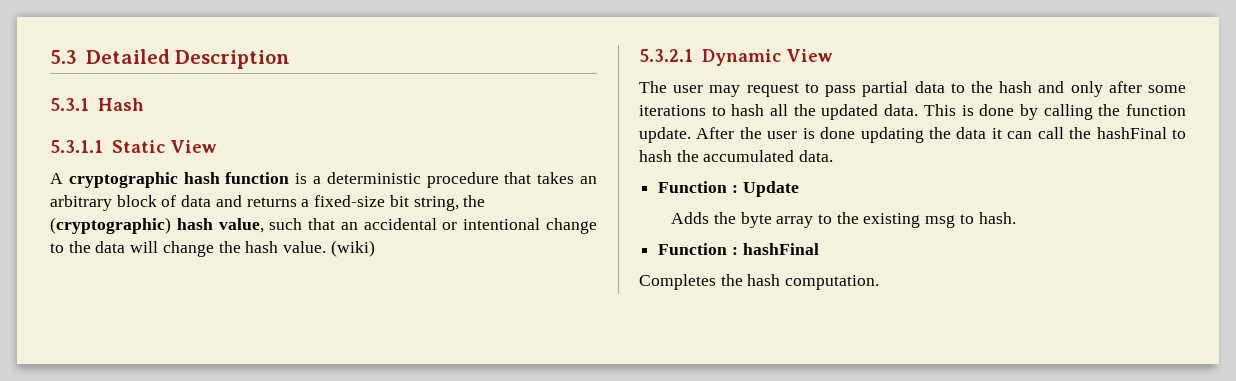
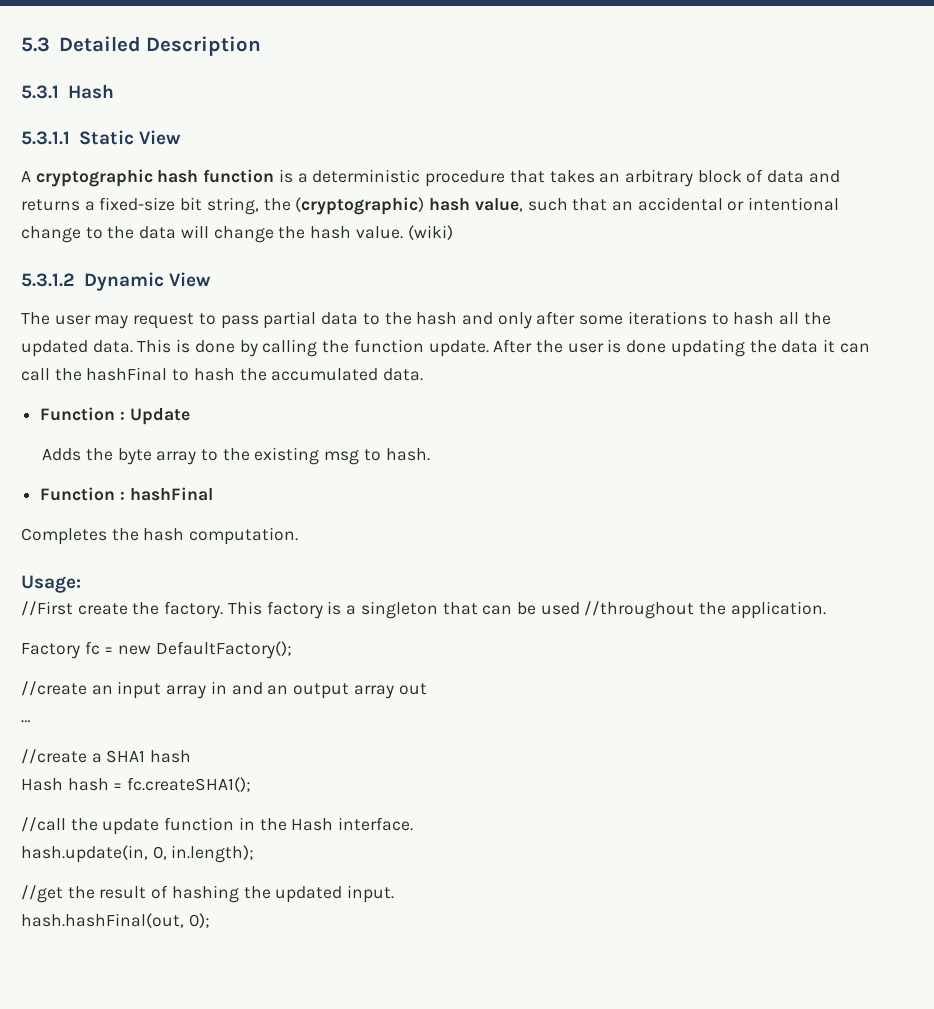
[639,49,693,62] 5.3.2.1 -> [21,273,75,287] 5.3.1.2
(880, 282) none -> [21,575,81,593] [21,601,826,619] [21,641,292,659] [21,681,427,699] [21,720,30,723] [21,749,192,764] [21,777,252,792] [21,817,414,835] [21,845,255,863] [21,885,395,903] [21,913,210,928] // Usage: // //First create the factory. This factory is a singleton that can be used //throughout the application. // Factory fc = new DefaultFactory(); // //create an input array in and an output array out // … // //create a SHA1 hash // Hash hash = fc.createSHA1(); // //call the update function in the Hash interface. // hash.update(in, 0, in.length); // //get the result of hashing the updated input. // hash.hashFinal(out, 0);

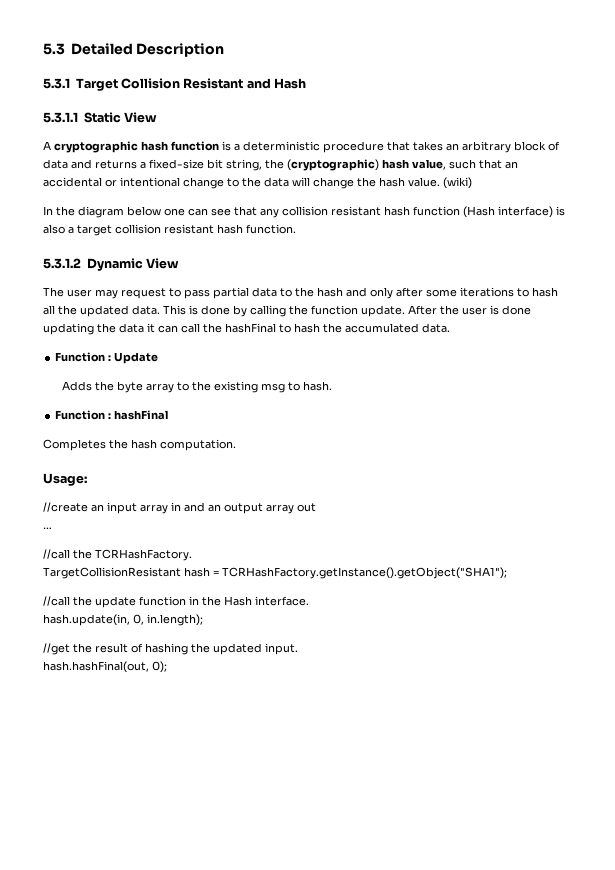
(59, 92) none -> [75,78,271,91] Target Collision Resistant and
(453, 232) none -> [43,206,565,218] [43,224,296,236] // In the diagram below one can see that any collision resistant hash function (Hash interface) is also a target collision resistant hash function.
[21,601,826,619] [21,641,292,659] // //First create the factory. This factory is a singleton that can be used //throughout the application. // Factory fc = new DefaultFactory(); -> (87, 479) none
[21,749,192,764] [21,778,63,791] //create a SHA1 hash // Hash -> [43,549,192,561] [43,567,181,579] //call the TCRHashFactory. // TargetCollisionResistant
[127,777,252,792] fc.createSHA1(); -> [222,567,507,579] TCRHashFactory.getInstance().getObject("SHA1");

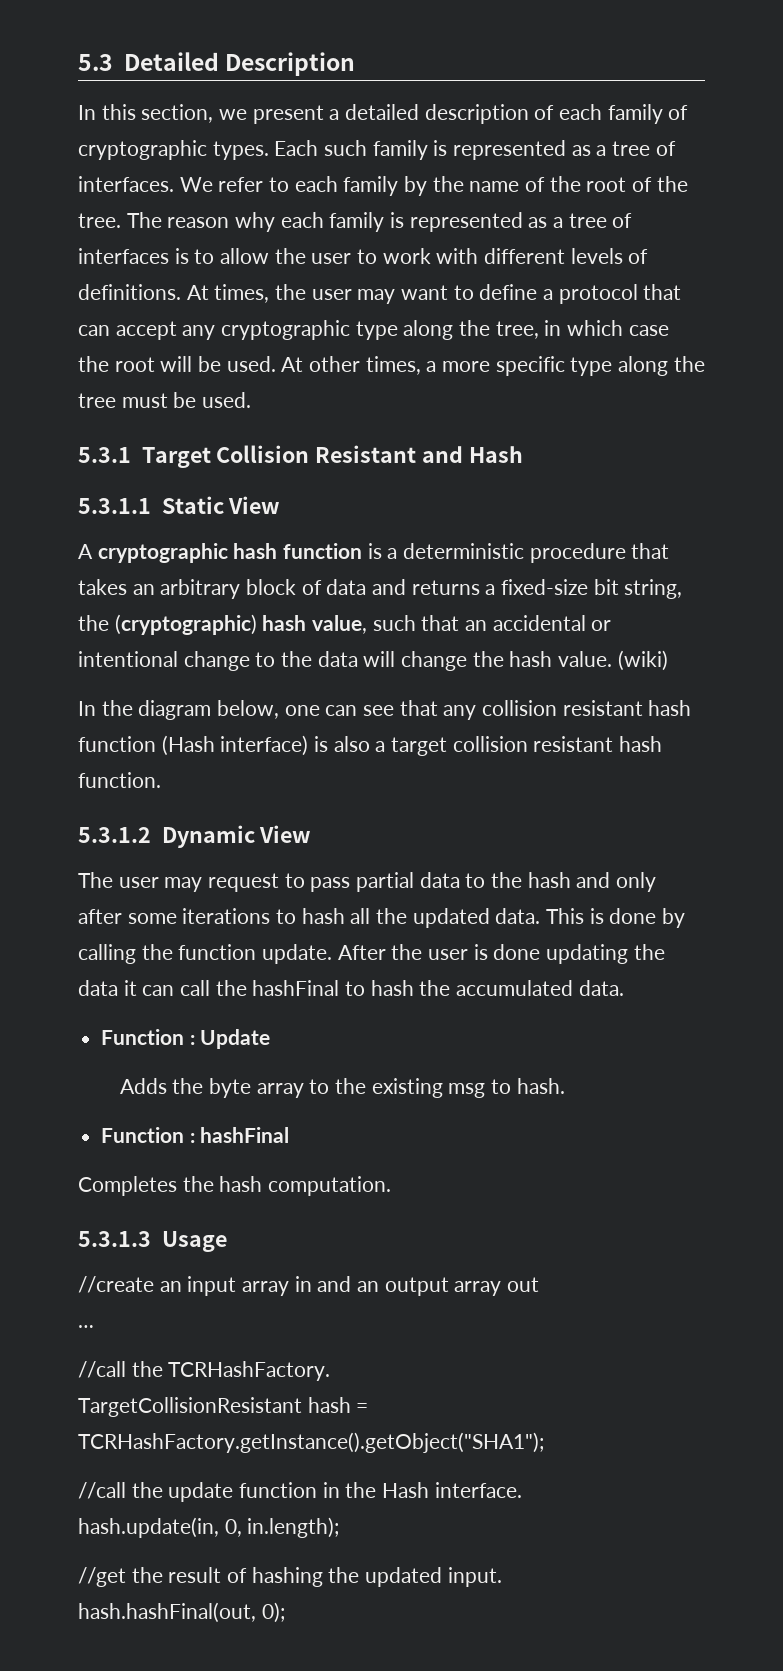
(225, 50) none -> [78,104,689,124] [78,140,676,160] [78,176,688,196] [78,212,633,232] [78,248,649,264] [78,284,682,304] [78,320,669,340] [78,356,705,376] [78,392,252,408] // In this section, we present a detailed description of each family of cryptographic types. Each such family is represented as a tree of interfaces. We refer to each family by the name of the root of the tree. The reason why each family is represented as a tree of interfaces is to allow the user to work with different levels of definitions. At times, the user may want to define a protocol that can accept any cryptographic type along the tree, in which case the root will be used. At other times, a more specific type along the tree must be used.
[127,206,161,216] below -> [217,700,280,719] below,
[43,473,87,486] Usage: -> [78,1231,227,1252] 5.3.1.3 Usage

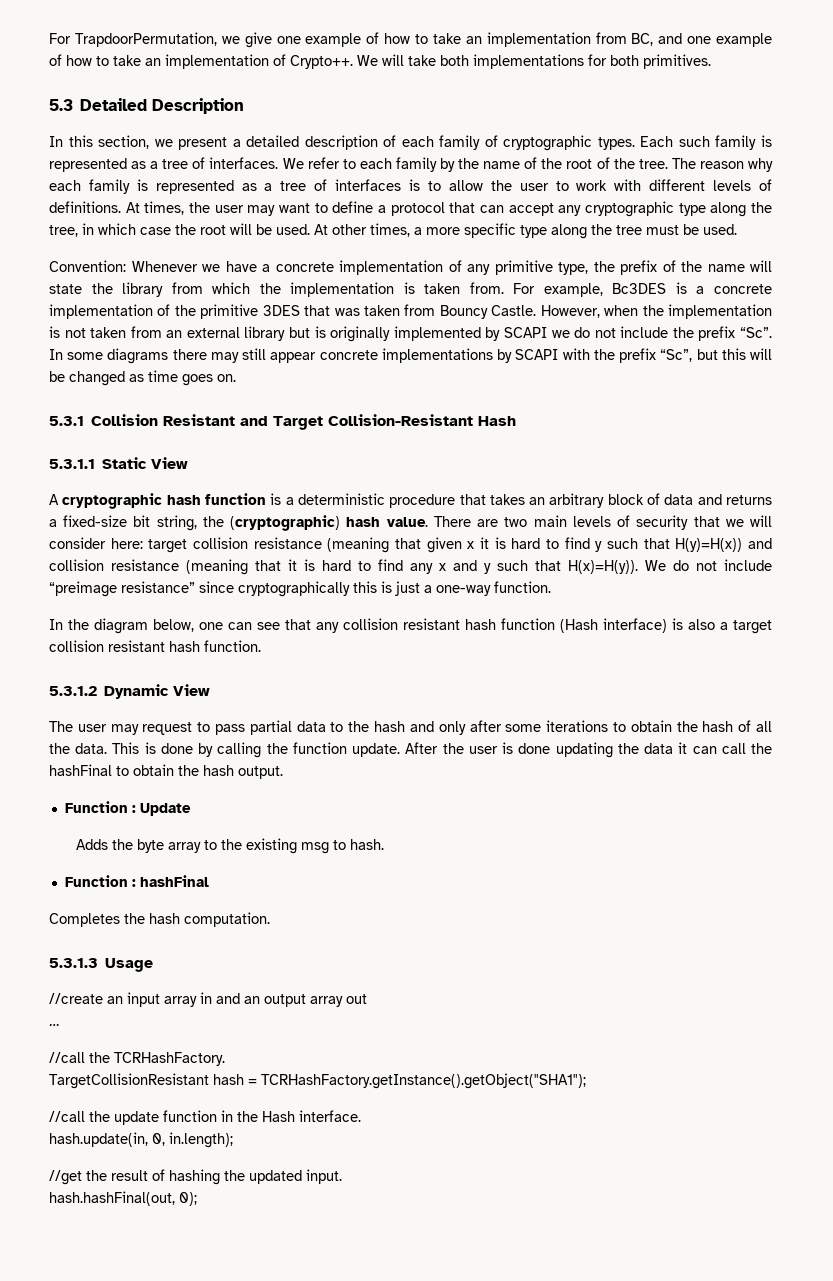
(78, 62) none -> [49,32,772,48] [49,54,711,69] For TrapdoorPermutation, we give one example of how to take an implementation from BC, and one example of how to take an implementation of Crypto++. We will take both implementations for both primitives. //
(252, 400) none -> [49,260,772,275] [49,282,772,297] [49,304,773,319] [49,326,772,342] [49,348,773,364] [49,370,236,386] // Convention: Whenever we have a concrete implementation of any primitive type, the prefix of the name will state the library from which the implementation is taken from. For example, Bc3DES is a concrete implementation of the primitive 3DES that was taken from Bouncy Castle. However, when the implementation is not taken from an external library but is originally implemented by SCAPI we do not include the prefix “Sc”. In some diagrams there may still appear concrete implementations by SCAPI with the prefix “Sc”, but this will be changed as time goes on.
[141,447,211,468] Target -> (84, 421) none
(463, 454) none -> [273,414,474,430] Target Collision-Resistant
[312,615,612,634] [78,650,668,671] value, such that an accidental or intentional change to the data will change the hash value. (wiki) -> [386,515,773,530] [49,537,772,553] [49,559,772,575] [49,581,551,597] value. There are two main levels of security that we will consider here: target collision resistance (meaning that given x it is hard to find y such that H(y)=H(x)) and collision resistance (meaning that it is hard to find any x and y such that H(x)=H(y)). We do not include “preimage resistance” since cryptographically this is just a one-way function.
[301,908,345,924] hash -> [630,720,752,732] obtain the hash of
[412,908,490,928] updated -> (70, 748) none
[370,980,624,996] hash the accumulated data. -> [133,764,283,779] obtain the hash output.

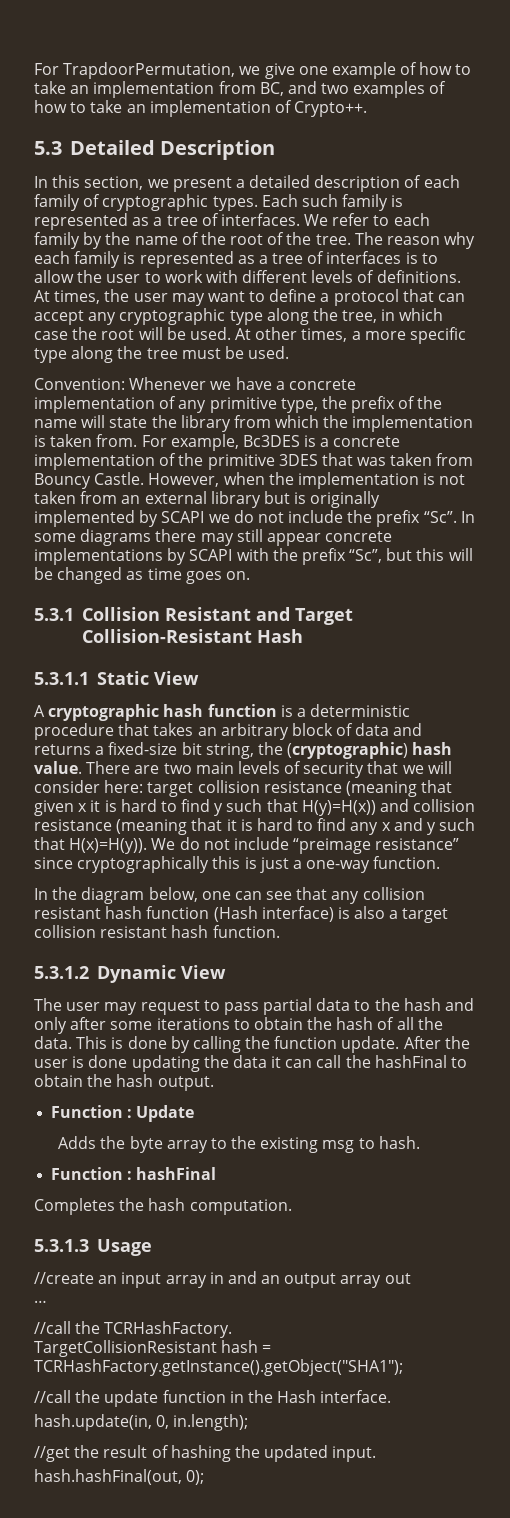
[687,33,772,47] one example -> [321,81,426,98] two examples
[357,54,711,69] We will take both implementations for both primitives. -> (368, 109) none

